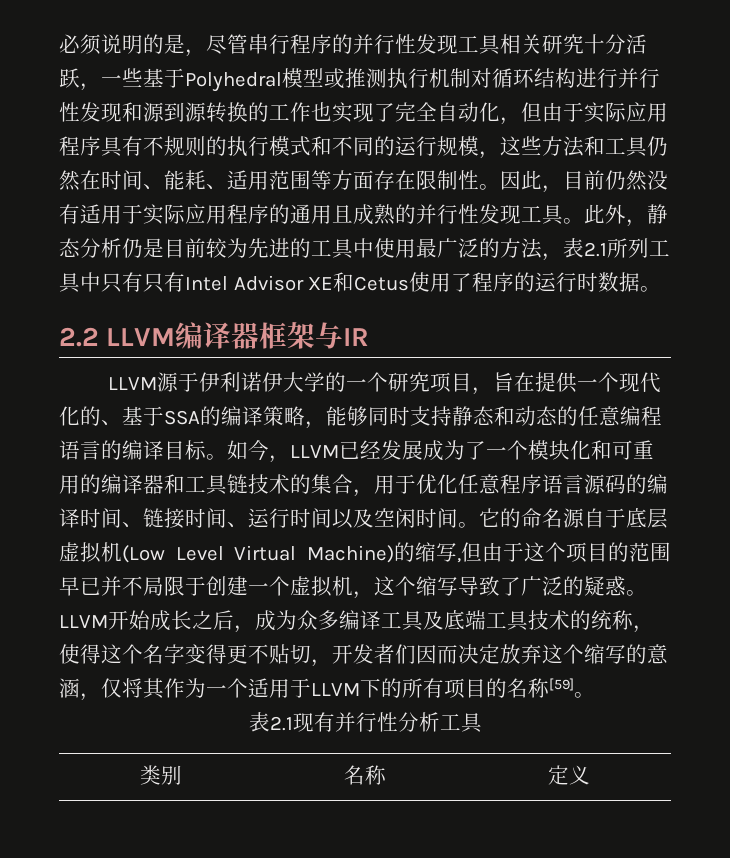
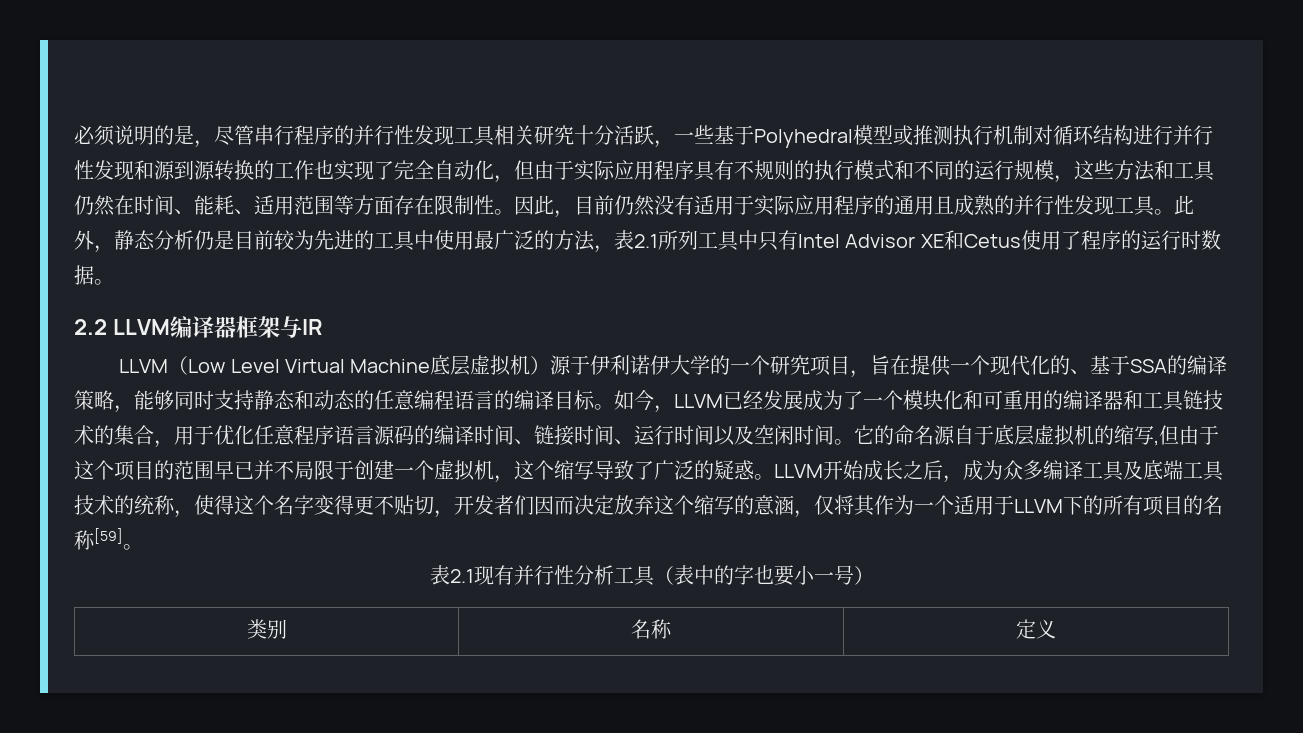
[143,272,185,293] 只有 -> (798, 240) none
(157, 383) none -> [168,355,551,376] （Low Level Virtual Machine底层虚拟机）
[122,545,394,563] (Low Level Virtual Machine) -> (1094, 435) none
(483, 723) none -> [653,565,874,586] （表中的字也要小一号）

